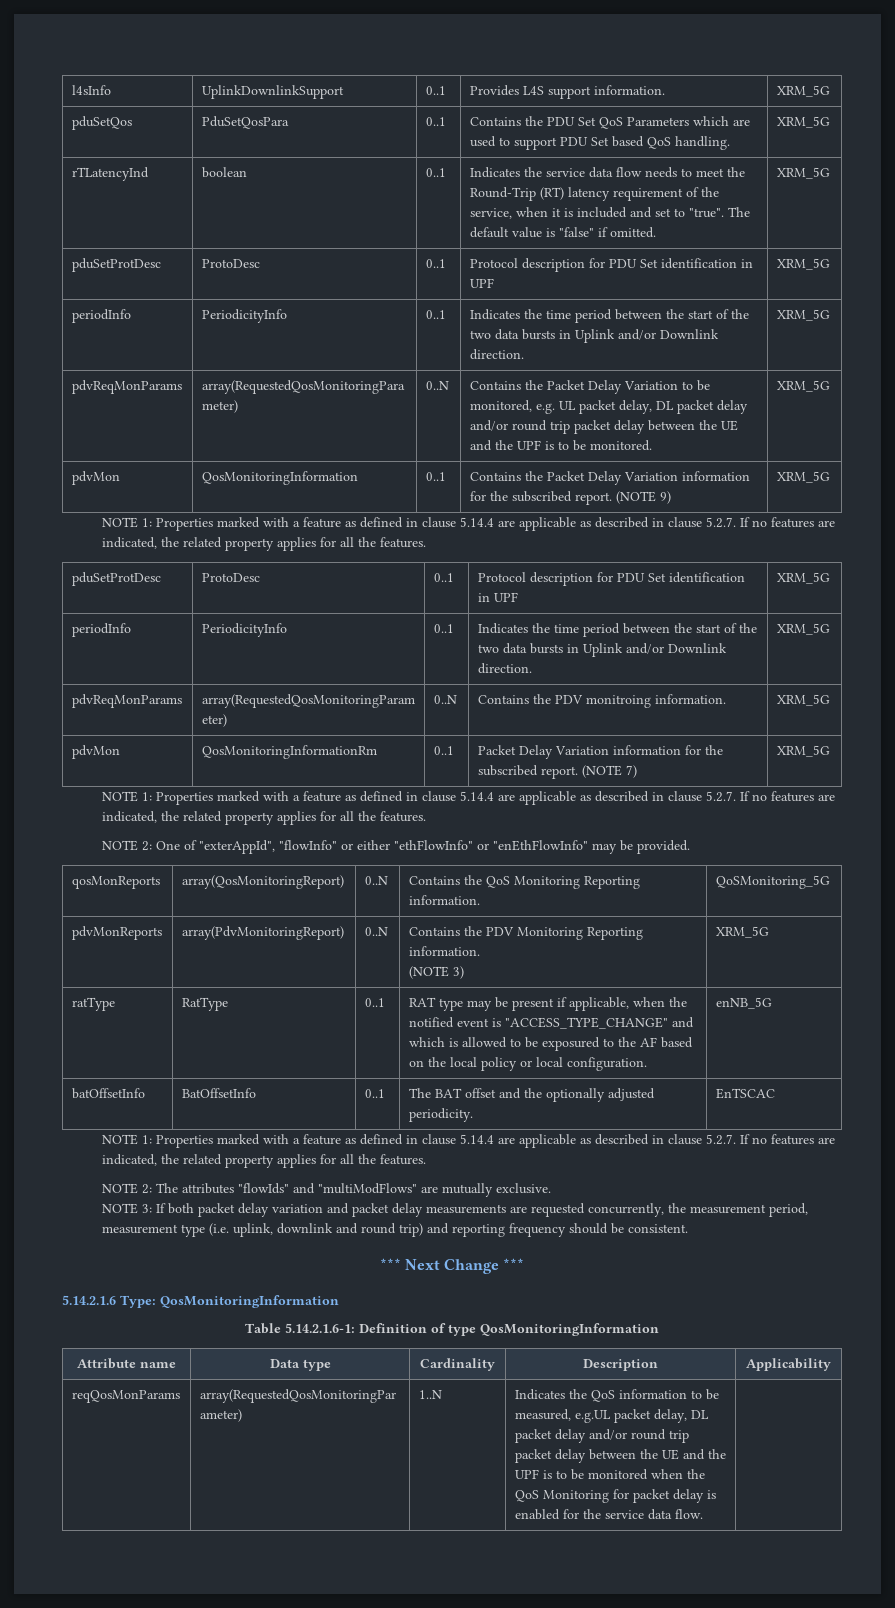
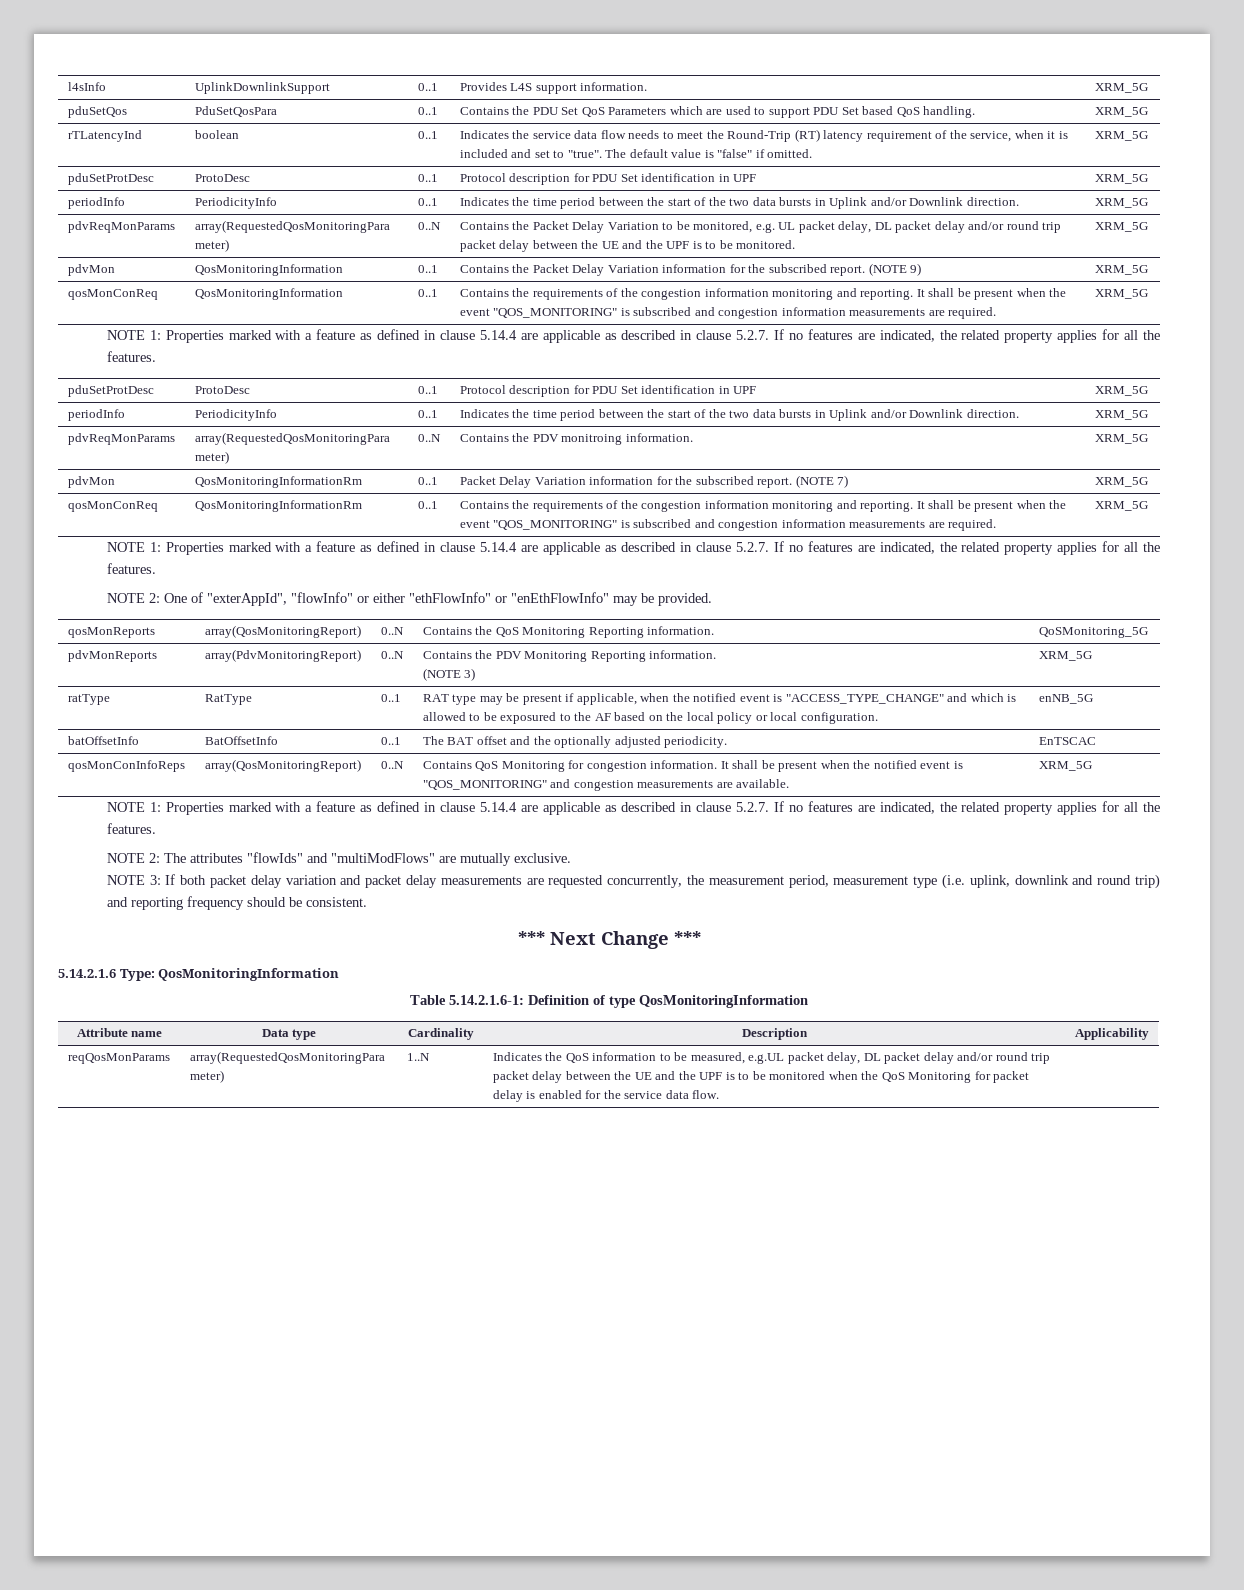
(830, 477) none -> [67,289,158,300] [194,288,343,300] [417,289,438,297] [459,288,1067,300] [459,307,997,319] [1094,289,1148,299] // qosMonConReq | QosMonitoringInformation | 0..1 | Contains the requirements of the congestion information monitoring and reporting. It shall be present when the event "QOS_MONITORING" is subscribed and congestion information measurements are required. | XRM_5G
(830, 751) none -> [67,501,158,512] [194,500,362,512] [417,501,438,509] [459,500,1067,512] [459,519,997,531] [1094,501,1148,511] // qosMonConReq | QosMonitoringInformationRm | 0..1 | Contains the requirements of the congestion information monitoring and reporting. It shall be present when the event "QOS_MONITORING" is subscribed and congestion information measurements are required. | XRM_5G
(775, 1093) none -> [67,760,185,772] [204,759,361,772] [380,761,404,769] [422,760,963,772] [422,779,790,791] [1038,761,1092,771] // qosMonConInfoReps | array(QosMonitoringReport) | 0..N | Contains QoS Monitoring for congestion information. It shall be present when the notified event is "QOS_MONITORING" and congestion measurements are available. | XRM_5G

